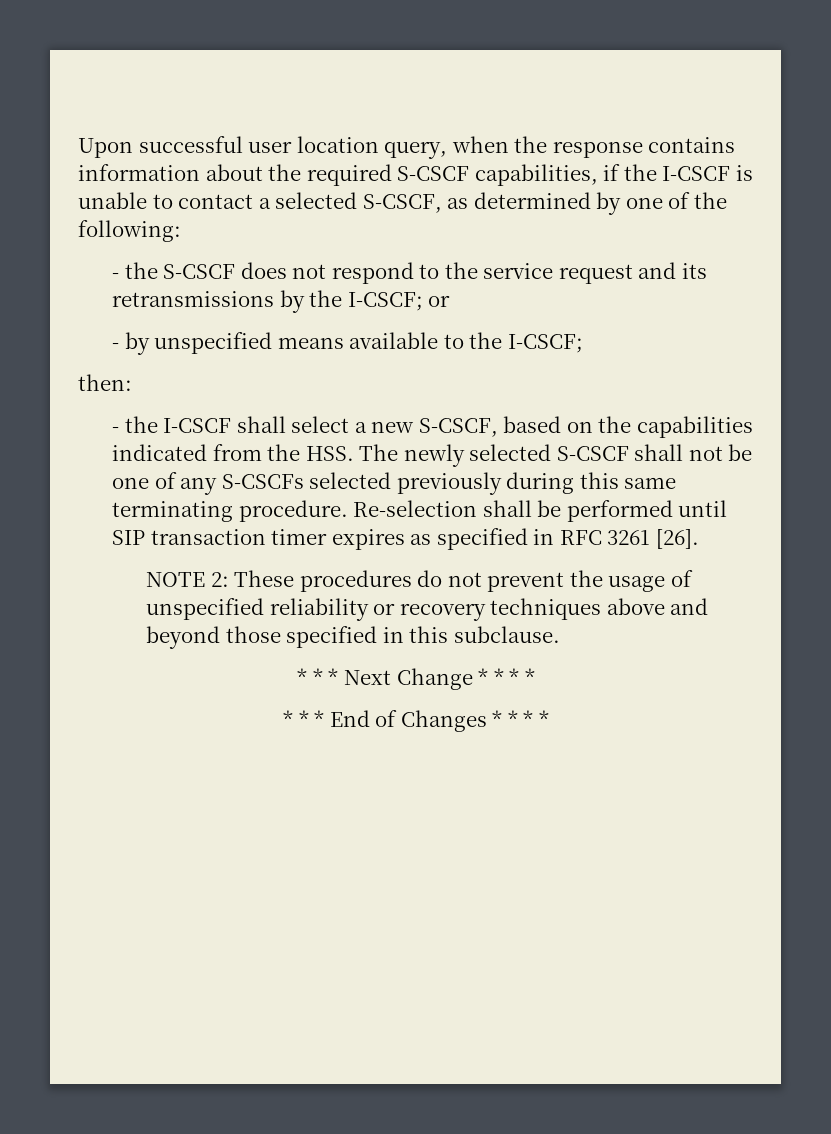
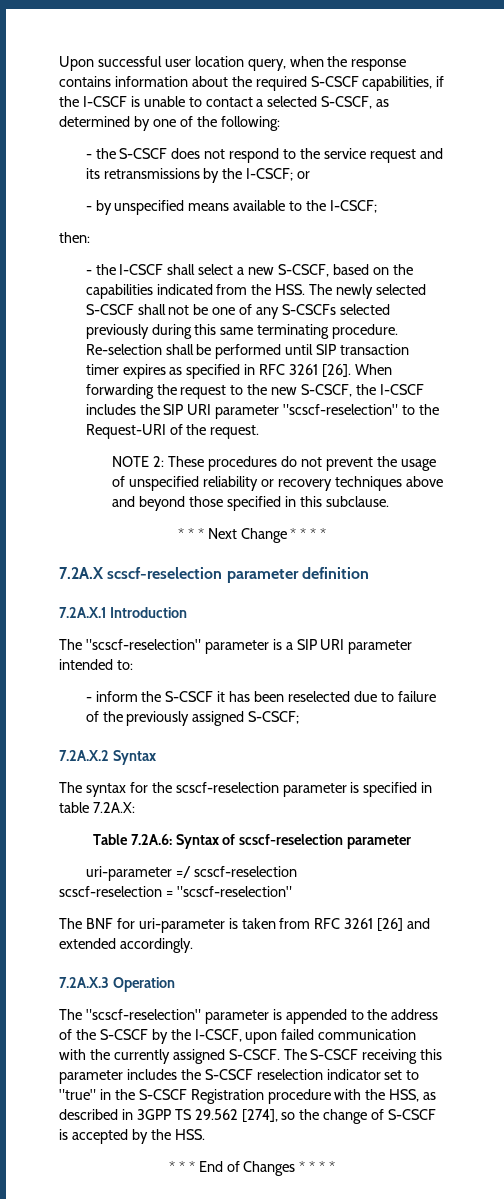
(699, 539) none -> [354,364,392,375] [85,384,424,399] [85,404,440,419] [85,424,260,439] When forwarding the request to the new S-CSCF, the I-CSCF includes the SIP URI parameter "scscf-reselection" to the Request-URI of the request.
(535, 676) none -> [59,567,369,583] [59,607,187,618] [59,639,413,654] [59,659,133,670] [85,691,436,702] [85,711,300,726] [59,750,156,765] [59,782,433,797] [59,802,135,813] [92,834,412,849] [85,866,298,881] [59,886,292,897] [59,918,431,933] [59,938,193,953] [59,977,175,992] [59,1009,439,1024] [59,1029,417,1044] [59,1049,443,1064] [59,1069,420,1084] [59,1089,437,1104] [59,1109,437,1124] [59,1129,205,1144] // 7.2A.X scscf-reselection parameter definition // 7.2A.X.1 Introduction // The "scscf-reselection" parameter is a SIP URI parameter intended to: // - inform the S-CSCF it has been reselected due to failure of the previously assigned S-CSCF; // 7.2A.X.2 Syntax // The syntax for the scscf-reselection parameter is specified in table 7.2A.X: // Table 7.2A.6: Syntax of scscf-reselection parameter // uri-parameter =/ scscf-reselection // scscf-reselection = "scscf-reselection" // The BNF for uri-parameter is taken from RFC 3261 [26] and extended accordingly. // 7.2A.X.3 Operation // The "scscf-reselection" parameter is appended to the address of the S-CSCF by the I-CSCF, upon failed communication with the currently assigned S-CSCF. The S-CSCF receiving this parameter includes the S-CSCF reselection indicator set to "true" in the S-CSCF Registration procedure with the HSS, as described in 3GPP TS 29.562 [274], so the change of S-CSCF is accepted by the HSS.

